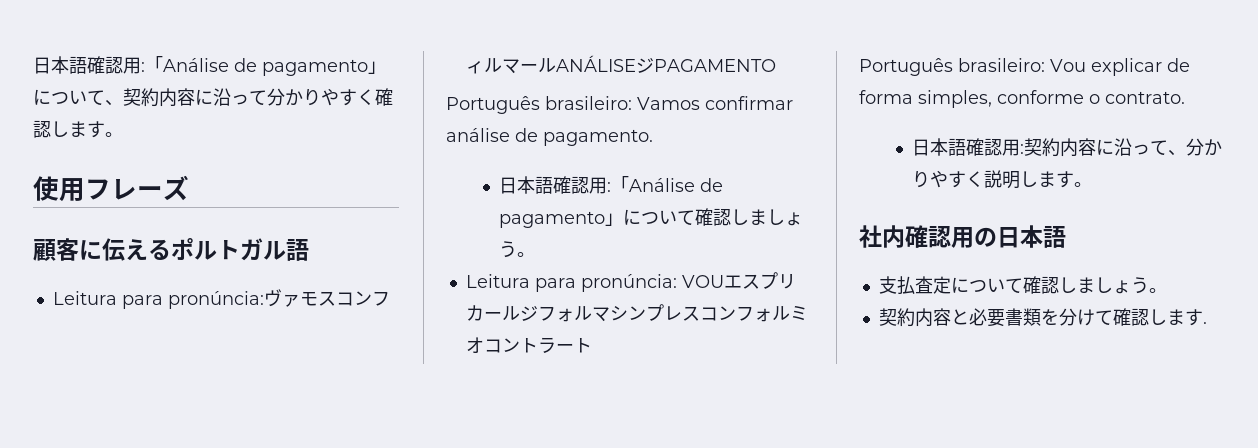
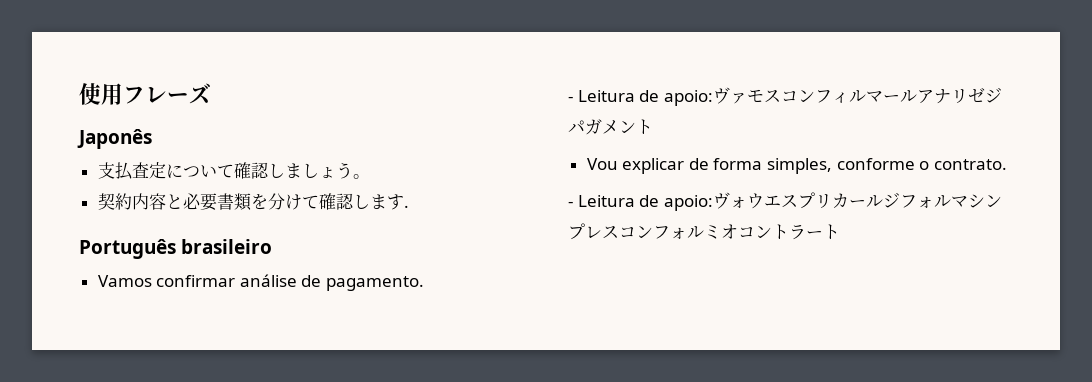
[33,56,386,76] [33,88,393,107] [33,120,123,138] [33,175,189,202] [33,238,309,261] [52,289,390,309] [465,55,776,74] [446,96,793,114] [446,128,653,146] [498,176,723,194] [498,208,803,228] [498,241,535,258] [465,272,796,292] [465,304,808,322] [465,337,592,354] [859,58,1190,76] [859,90,1185,108] [911,138,1222,157] [911,170,1092,189] [859,225,1066,248] 日本語確認用:「Análise de pagamento」について、契約内容に沿って分かりやすく確認します。 // 使用フレーズ // 顧客に伝えるポルトガル語 // Leitura para pronúncia:ヴァモスコンフィルマールANÁLISEジPAGAMENTO // Português brasileiro: Vamos confirmar análise de pagamento. // 日本語確認用:「Análise de pagamento」について確認しましょう。 // Leitura para pronúncia: VOUエスプリカールジフォルマシンプレスコンフォルミオコントラート // Português brasileiro: Vou explicar de forma simples, conforme o contrato. // 日本語確認用:契約内容に沿って、分かりやすく説明します。 // 社内確認用の日本語 -> [79,83,211,105] [77,129,152,149] 使用フレーズ // Japonês
(1207, 323) none -> [79,239,273,259] [97,274,425,291] [568,87,1002,106] [568,119,653,135] [586,158,1007,174] [568,192,1002,211] [568,223,840,240] // Português brasileiro // Vamos confirmar análise de pagamento. // - Leitura de apoio:ヴァモスコンフィルマールアナリゼジパガメント // Vou explicar de forma simples, conforme o contrato. // - Leitura de apoio:ヴォウエスプリカールジフォルマシンプレスコンフォルミオコントラート

